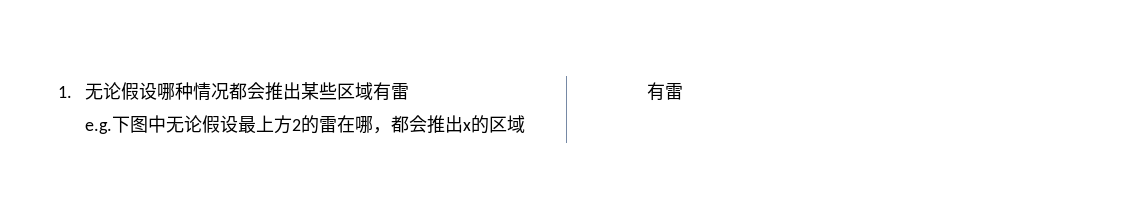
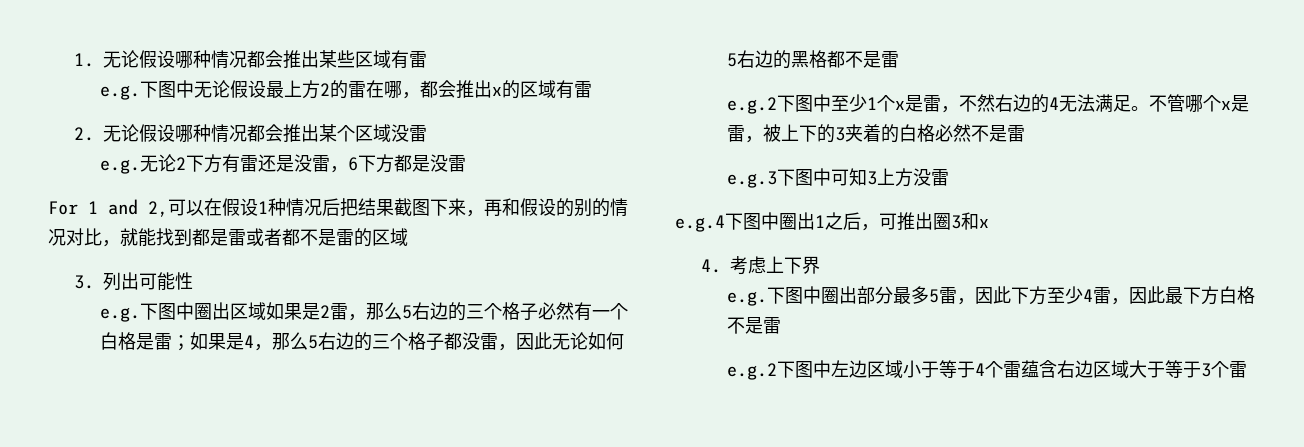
(684, 91) none -> [74,124,428,143] [100,154,467,174] [48,198,628,217] [48,228,408,247] [74,272,194,291] [100,302,629,322] [100,332,625,351] [727,50,900,69] [727,94,1250,114] [727,124,1026,143] [727,168,950,188] [675,212,989,232] [701,256,821,275] [727,286,1256,306] [727,317,782,334] [727,360,1248,380] // 2.无论假设哪种情况都会推出某个区域没雷 // e.g.无论2下方有雷还是没雷，6下方都是没雷 // For 1 and 2,可以在假设1种情况后把结果截图下来，再和假设的别的情况对比，就能找到都是雷或者都不是雷的区域 // 3.列出可能性 // e.g.下图中圈出区域如果是2雷，那么5右边的三个格子必然有一个白格是雷；如果是4，那么5右边的三个格子都没雷，因此无论如何5右边的黑格都不是雷 // e.g.2下图中至少1个x是雷，不然右边的4无法满足。不管哪个x是雷，被上下的3夹着的白格必然不是雷 // e.g.3下图中可知3上方没雷 // e.g.4下图中圈出1之后，可推出圈3和x // 4.考虑上下界 // e.g.下图中圈出部分最多5雷，因此下方至少4雷，因此最下方白格不是雷 // e.g.2下图中左边区域小于等于4个雷蕴含右边区域大于等于3个雷

